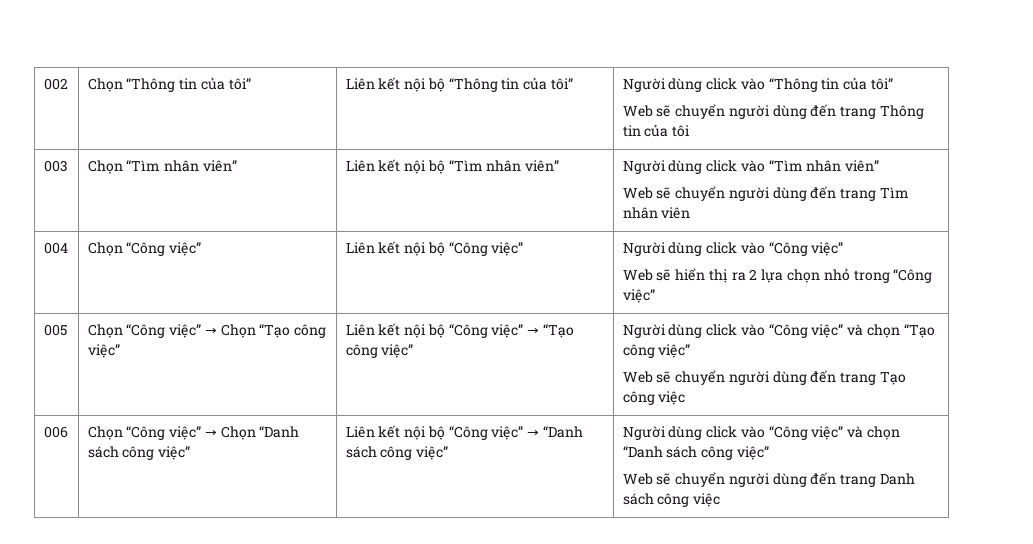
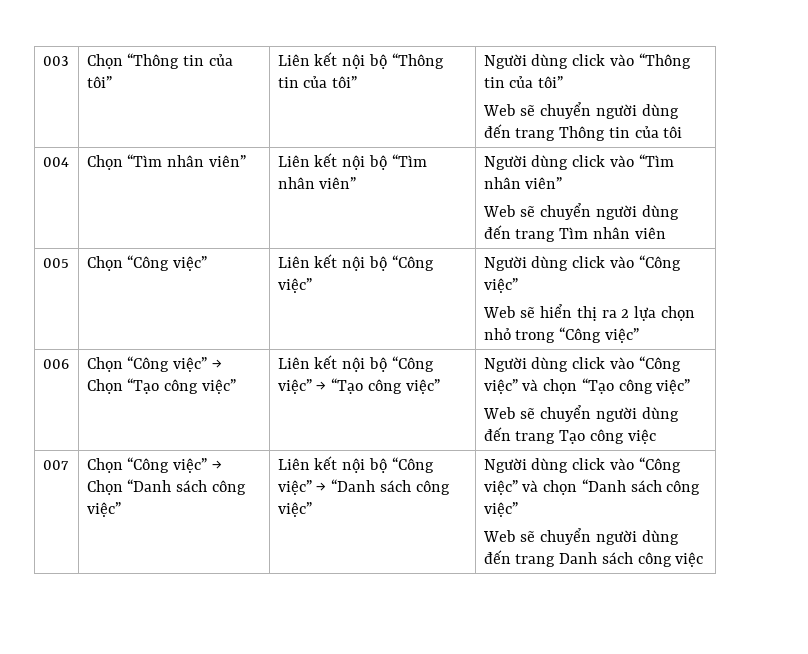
[43,78,68,90] 002 -> [42,56,69,66] 003
[43,160,68,172] 003 -> [42,157,69,167] 004
[43,242,68,254] 004 -> [42,258,69,268] 005
[43,324,67,336] 005 -> [42,359,69,369] 006
[43,426,68,438] 006 -> [42,460,69,470] 007

